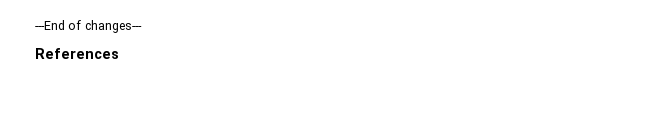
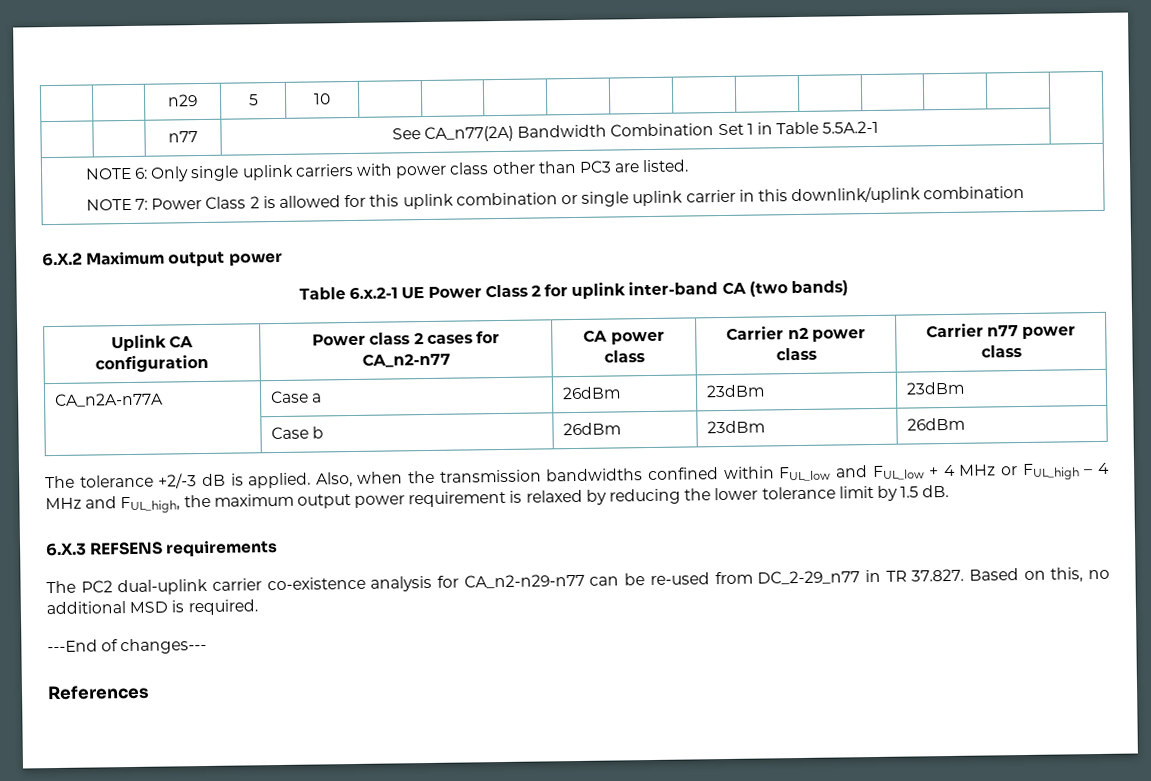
(35, 25) none -> [167,94,198,107] [247,94,259,106] [313,93,331,105] [168,131,198,143] [391,120,880,143] [84,159,690,182] [85,185,1026,211] [42,251,283,268] [298,280,850,300] [110,334,195,352] [95,354,209,373] [312,331,500,346] [361,353,451,368] [583,330,665,345] [603,350,645,363] [726,326,866,342] [775,347,817,361] [925,323,1077,339] [980,345,1022,358] [54,392,164,408] [269,390,322,404] [561,386,621,400] [705,384,765,398] [905,381,965,395] [270,426,324,440] [562,422,621,436] [706,420,765,434] [906,417,965,431] [45,462,1110,489] [45,484,950,514] [46,540,279,558] [46,567,1111,596] [46,599,258,616] | | n29 | 5 | 10 | | | | | | | | | | | | // | | n77 | See CA_n77(2A) Bandwidth Combination Set 1 in Table 5.5A.2-1 | // NOTE 6: Only single uplink carriers with power class other than PC3 are listed. // NOTE 7: Power Class 2 is allowed for this uplink combination or single uplink carrier in this downlink/uplink combination // 6.X.2 Maximum output power // Table 6.x.2-1 UE Power Class 2 for uplink inter-band CA (two bands) // Uplink CA configuration | Power class 2 cases for CA_n2-n77 | CA power class | Carrier n2 power class | Carrier n77 power class // CA_n2A-n77A | Case a | 26dBm | 23dBm | 23dBm // | Case b | 26dBm | 23dBm | 26dBm // The tolerance +2/-3 dB is applied. Also, when the transmission bandwidths confined within FUL_low and FUL_low + 4 MHz or FUL_high – 4 MHz and FUL_high, the maximum output power requirement is relaxed by reducing the lower tolerance limit by 1.5 dB. // 6.X.3 REFSENS requirements // The PC2 dual-uplink carrier co-existence analysis for CA_n2-n29-n77 can be re-used from DC_2-29_n77 in TR 37.827. Based on this, no additional MSD is required. //

